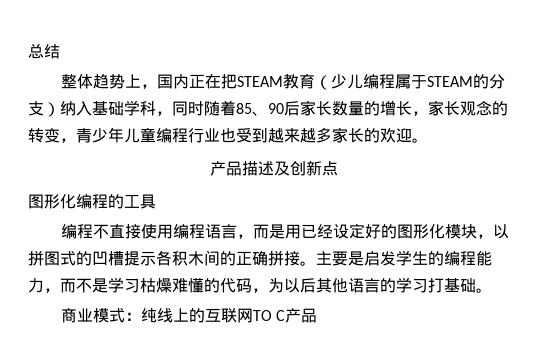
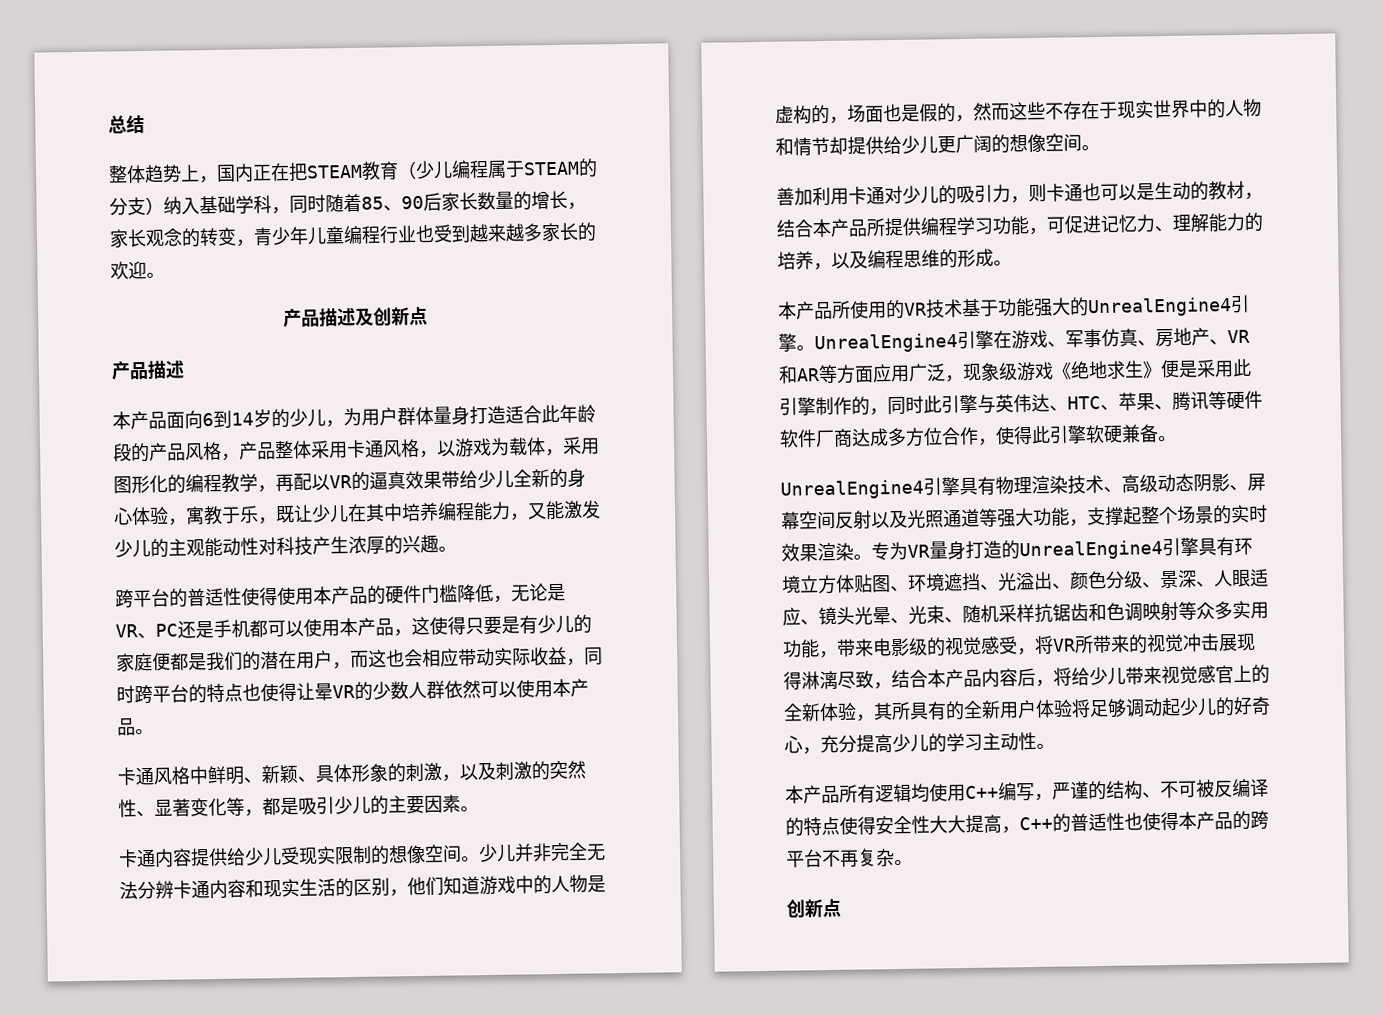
[28,194,156,209] [60,223,509,239] [28,250,492,266] [28,277,492,293] [60,308,318,323] 图形化编程的工具 // 编程不直接使用编程语言，而是用已经设定好的图形化模块，以拼图式的凹槽提示各积木间的正确拼接。主要是启发学生的编程能力，而不是学习枯燥难懂的代码，为以后其他语言的学习打基础。 // 商业模式：纯线上的互联网TO C产品 -> [111,360,185,381] [112,404,596,430] [112,436,600,463] [113,468,586,494] [113,500,601,526] [114,534,457,558] [115,583,566,609] [115,614,592,640] [116,646,603,673] [116,678,589,705] [117,718,154,736] [117,760,586,786] [118,794,479,818] [118,842,606,868] [119,874,606,900] [775,98,1262,125] [775,133,1100,157] [776,180,1263,206] [776,212,1264,238] [777,248,1012,271] [777,294,1250,320] [778,327,1250,354] [778,358,1252,384] [779,390,1263,416] [779,424,1177,448] [780,473,1266,500] [781,504,1268,530] [781,537,1253,562] [782,568,1269,595] [782,600,1269,626] [782,633,1256,659] [783,664,1270,690] [783,696,1271,722] [784,731,1055,755] [785,778,1269,804] [785,810,1269,837] [786,848,913,868] [786,898,842,918] 产品描述 // 本产品面向6到14岁的少儿，为用户群体量身打造适合此年龄段的产品风格，产品整体采用卡通风格，以游戏为载体，采用图形化的编程教学，再配以VR的逼真效果带给少儿全新的身心体验，寓教于乐，既让少儿在其中培养编程能力，又能激发少儿的主观能动性对科技产生浓厚的兴趣。 // 跨平台的普适性使得使用本产品的硬件门槛降低，无论是VR、PC还是手机都可以使用本产品，这使得只要是有少儿的家庭便都是我们的潜在用户，而这也会相应带动实际收益，同时跨平台的特点也使得让晕VR的少数人群依然可以使用本产品。 // 卡通风格中鲜明、新颖、具体形象的刺激，以及刺激的突然性、显著变化等，都是吸引少儿的主要因素。 // 卡通内容提供给少儿受现实限制的想像空间。少儿并非完全无法分辨卡通内容和现实生活的区别，他们知道游戏中的人物是虚构的，场面也是假的，然而这些不存在于现实世界中的人物和情节却提供给少儿更广阔的想像空间。 // 善加利用卡通对少儿的吸引力，则卡通也可以是生动的教材，结合本产品所提供编程学习功能，可促进记忆力、理解能力的培养，以及编程思维的形成。 // 本产品所使用的VR技术基于功能强大的UnrealEngine4引擎。UnrealEngine4引擎在游戏、军事仿真、房地产、VR和AR等方面应用广泛，现象级游戏《绝地求生》便是采用此引擎制作的，同时此引擎与英伟达、HTC、苹果、腾讯等硬件软件厂商达成多方位合作，使得此引擎软硬兼备。 // UnrealEngine4引擎具有物理渲染技术、高级动态阴影、屏幕空间反射以及光照通道等强大功能，支撑起整个场景的实时效果渲染。专为VR量身打造的UnrealEngine4引擎具有环境立方体贴图、环境遮挡、光溢出、颜色分级、景深、人眼适应、镜头光晕、光束、随机采样抗锯齿和色调映射等众多实用功能，带来电影级的视觉感受，将VR所带来的视觉冲击展现得淋漓尽致，结合本产品内容后，将给少儿带来视觉感官上的全新体验，其所具有的全新用户体验将足够调动起少儿的好奇心，充分提高少儿的学习主动性。 // 本产品所有逻辑均使用C++编写，严谨的结构、不可被反编译的特点使得安全性大大提高，C++的普适性也使得本产品的跨平台不再复杂。 // 创新点

